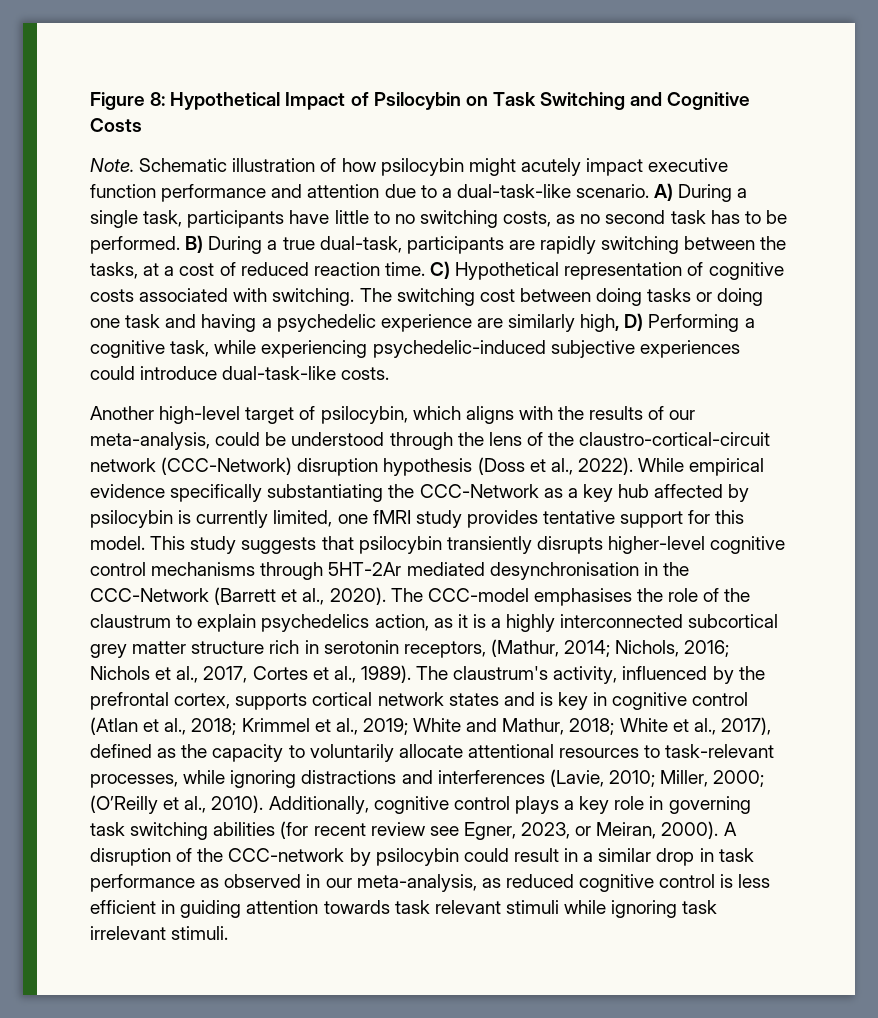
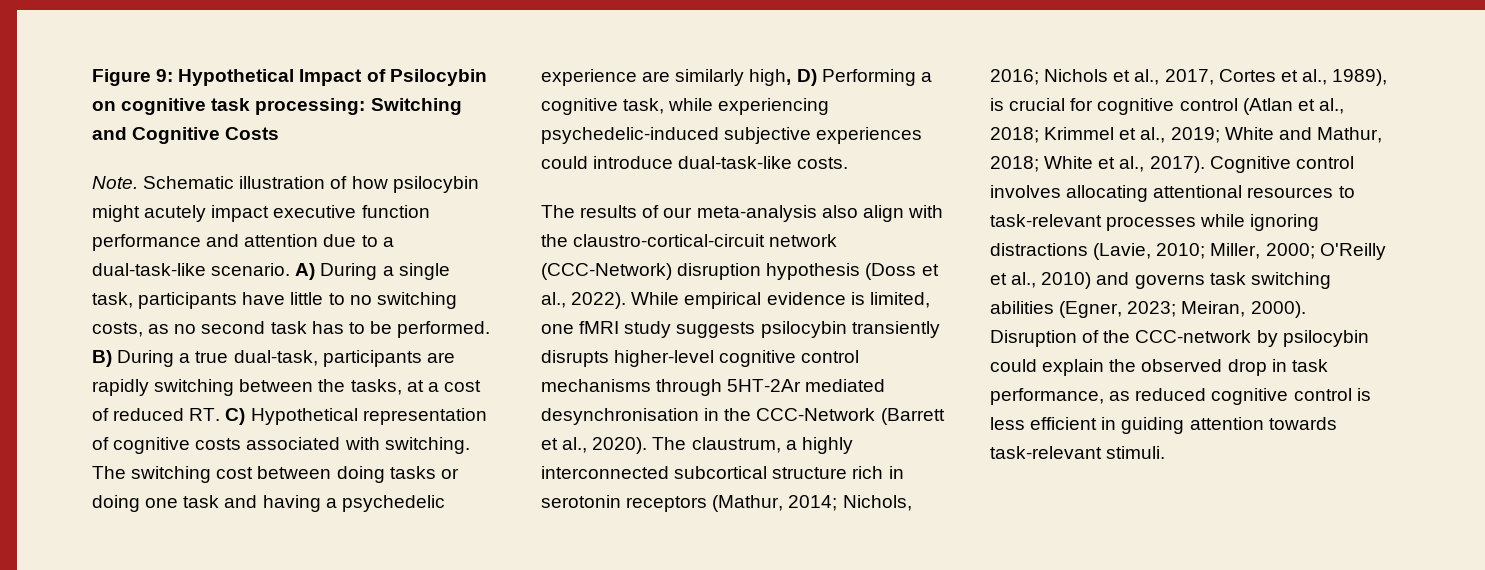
[150,92,166,106] 8: -> [156,69,174,82] 9:
[492,92,536,106] Task -> [121,98,366,115] cognitive task processing:
[313,262,425,276] reaction time. -> [189,408,221,421] RT.
[90,406,696,424] [90,432,543,450] Another high-level target of psilocybin, which aligns with the results of our meta-analysis, could be understood through the lens of -> [541,205,943,222] The results of our meta-analysis also align with
[170,484,750,502] [90,510,745,528] [90,536,354,554] specifically substantiating the CCC-Network as a key hub affected by psilocybin is currently limited, one fMRI study provides tentative support for this model. This study suggests that -> [850,292,930,308] [541,321,756,338] is limited, one fMRI study suggests
[427,588,751,606] [90,614,486,632] CCC-model emphasises the role of the claustrum to explain psychedelics action, as it is -> [691,437,781,453] claustrum,
[90,641,187,658] grey matter -> (768, 472) none
[403,641,486,658] receptors, -> [626,496,708,512] receptors
[360,665,765,684] [90,692,608,710] 1989). The claustrum's activity, influenced by the prefrontal cortex, supports cortical network states and is key in -> [1332,69,1388,86] [990,98,1094,111] 1989), is crucial for
[720,717,771,735] [90,744,463,762] 2017), defined as the capacity to voluntarily allocate -> [1149,156,1354,173] [990,185,1149,202] 2017). Cognitive control involves allocating
[90,774,178,788] processes, -> [1106,216,1197,231] processes
[401,770,545,784] and interferences -> (1088, 249) none
[90,795,751,814] [90,821,737,840] [90,848,171,866] (O’Reilly et al., 2010). Additionally, cognitive control plays a key role in governing task switching abilities (for recent review see Egner, 2023, or Meiran, 2000). A disruption -> [1319,243,1386,260] [990,272,1331,289] [990,301,1306,318] [990,330,1077,347] O'Reilly et al., 2010) and governs task switching abilities (Egner, 2023; Meiran, 2000). Disruption
[513,848,754,866] [90,874,477,892] result in a similar drop in task performance as observed in our meta-analysis, -> [1042,359,1328,376] [990,388,1104,405] explain the observed drop in task performance,
[394,900,718,918] [90,926,166,940] task relevant stimuli while ignoring task irrelevant -> [990,446,1102,459] task-relevant

